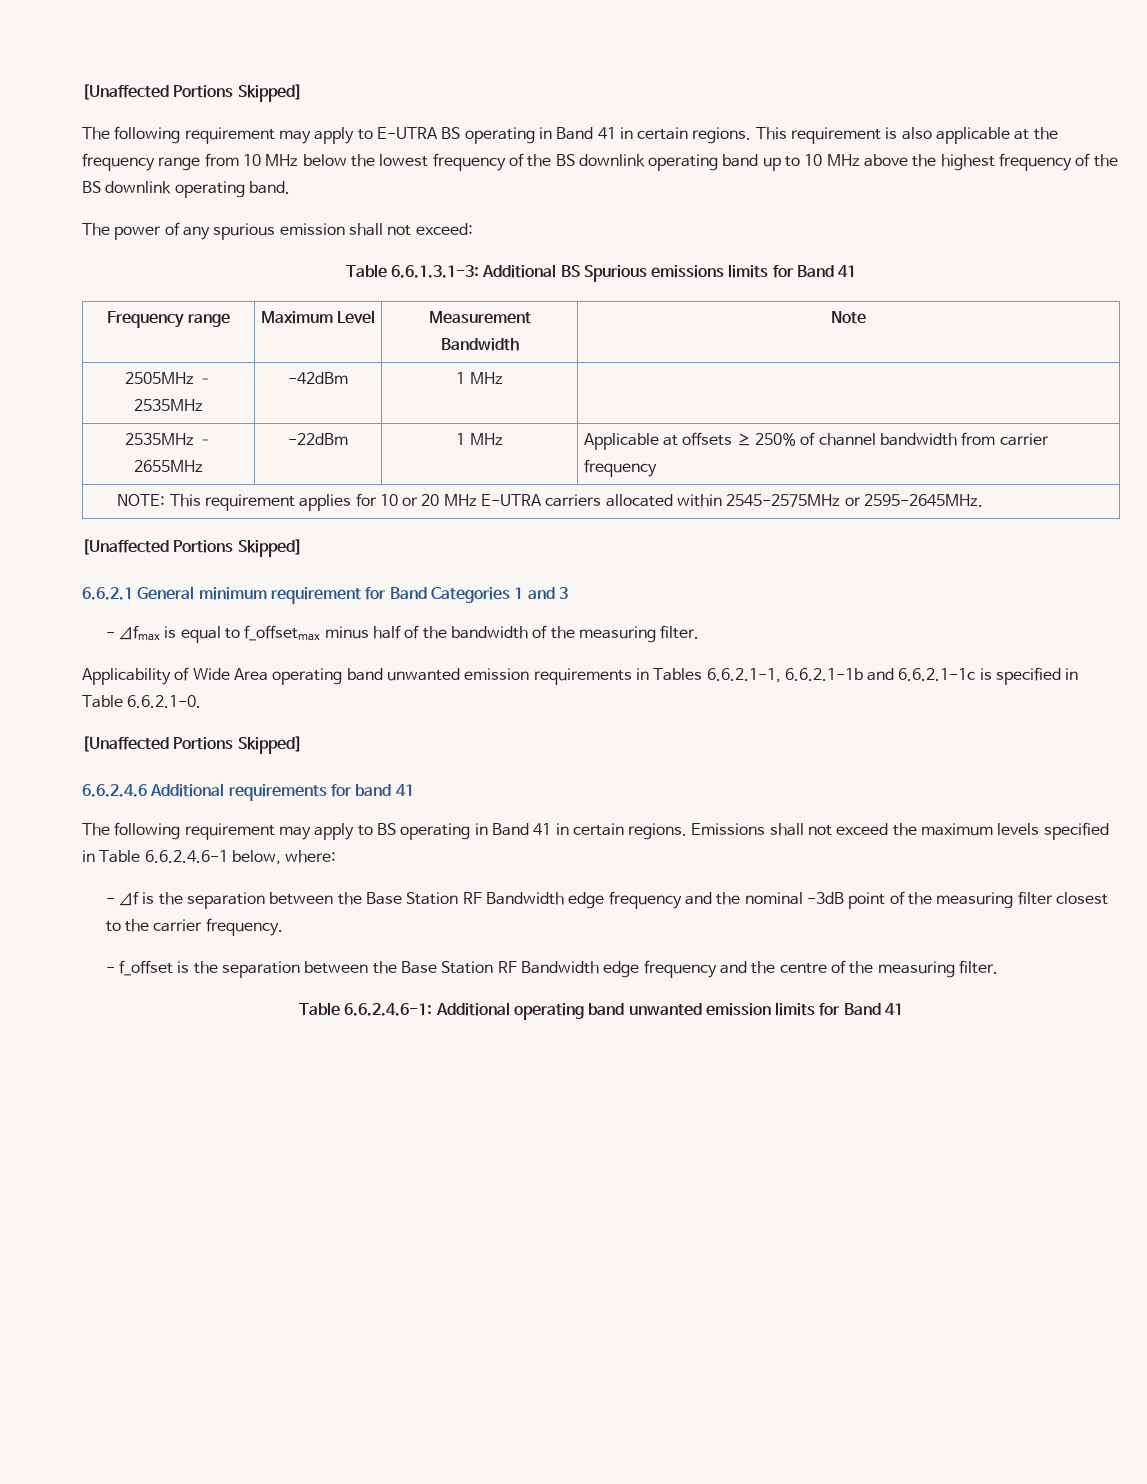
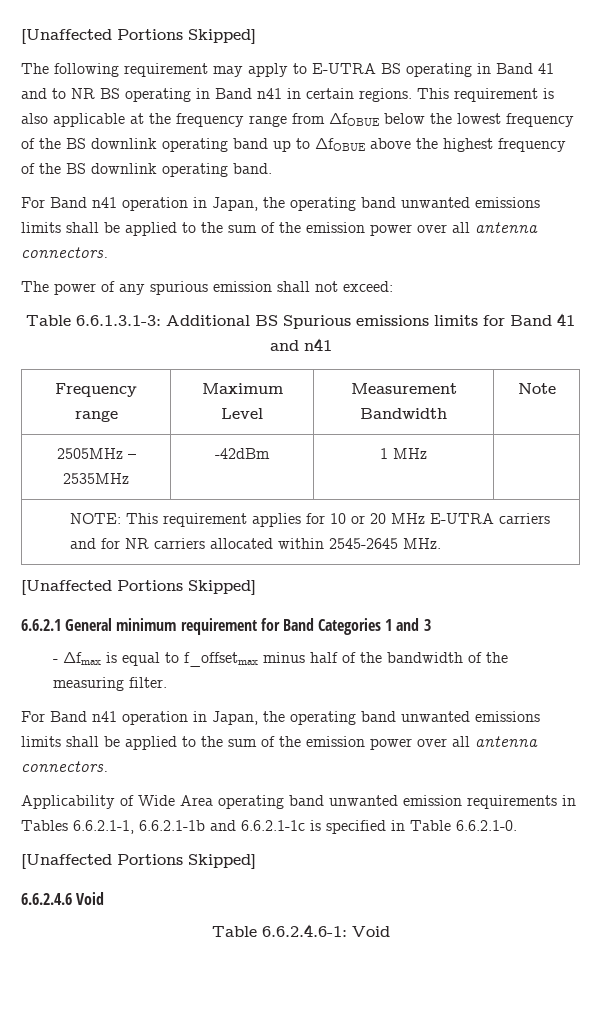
(616, 133) none -> [21,88,282,102] and to NR BS operating in Band n41
[242,154,299,166] 10 MHz -> [329,113,380,126] ΔfOBUE
[804,154,860,166] 10 MHz -> [315,138,366,151] ΔfOBUE
(290, 187) none -> [21,197,540,211] [21,222,538,236] [21,247,108,258] // For Band n41 operation in Japan, the operating band unwanted emissions limits shall be applied to the sum of the emission power over all antenna connectors.
(857, 271) none -> [269,338,332,351] and n41
[124,433,213,445] [134,460,203,472] [288,433,348,445] [456,433,503,445] [583,432,1049,450] [583,459,657,477] // 2535MHz – 2655MHz | -22dBm | 1 MHz | Applicable at offsets ≥ 250% of channel bandwidth from carrier frequency -> (427, 453) none
[605,494,984,507] allocated within 2545-2575MHz or 2595-2645MHz. -> [69,538,441,549] and for NR carriers allocated within 2545-2645 MHz.
(700, 632) none -> [21,711,540,725] [21,736,538,750] [21,761,108,772] // For Band n41 operation in Japan, the operating band unwanted emissions limits shall be applied to the sum of the emission power over all antenna connectors.
[150,783,414,801] [82,822,1109,840] [82,850,337,865] [105,891,1108,909] [105,918,283,936] [105,960,998,978] [298,1002,904,1020] Additional requirements for band 41 // The following requirement may apply to BS operating in Band 41 in certain regions. Emissions shall not exceed the maximum levels specified in Table 6.6.2.4.6-1 below, where: // - Δf is the separation between the Base Station RF Bandwidth edge frequency and the nominal -3dB point of the measuring filter closest to the carrier frequency. // - f_offset is the separation between the Base Station RF Bandwidth edge frequency and the centre of the measuring filter. // Table 6.6.2.4.6-1: Additional operating band unwanted emission limits for Band 41 -> [76,892,105,905] [211,924,390,937] Void // Table 6.6.2.4.6-1: Void

